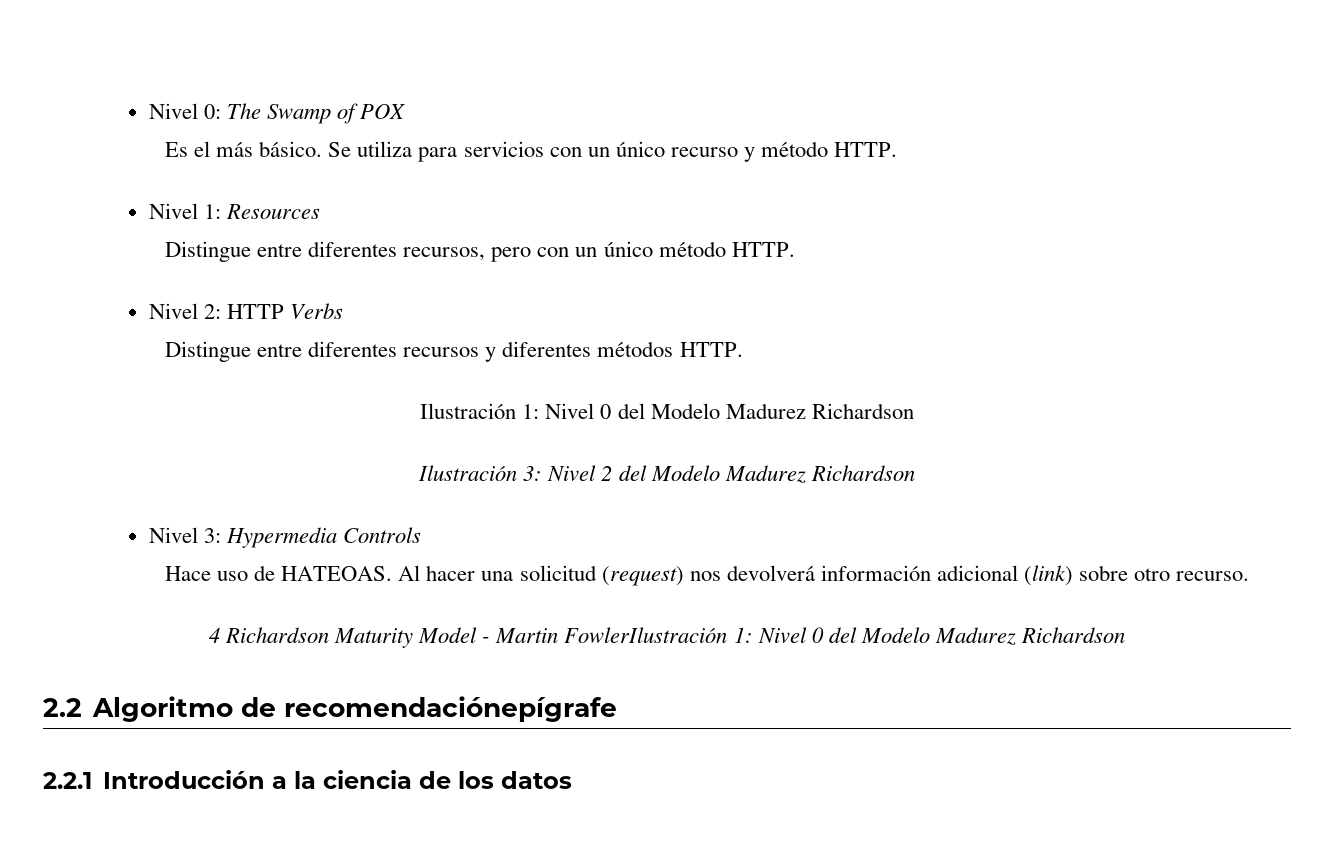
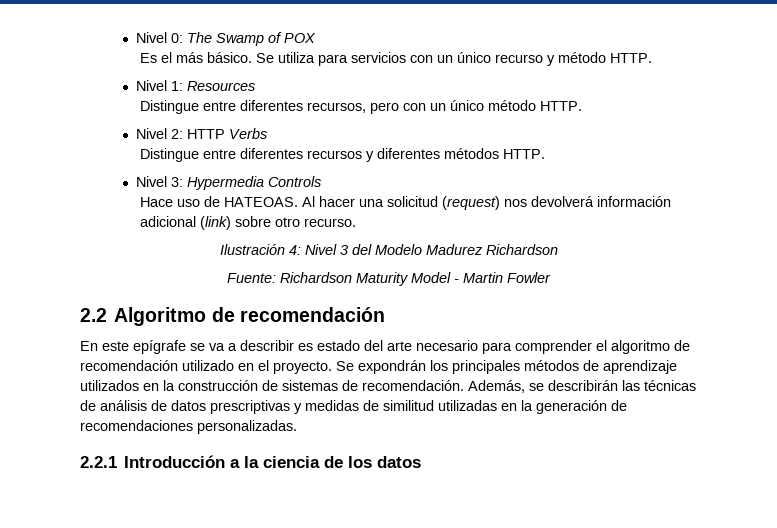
[420,403,914,419] [418,465,915,483] // Ilustración 1: Nivel 0 del Modelo Madurez Richardson // Ilustración 3: Nivel 2 del Modelo Madurez Richardson -> (546, 154) none
[209,627,221,643] 4 -> [219,244,558,255] [227,273,276,283] Ilustración 4: Nivel 3 del Modelo Madurez Richardson // Fuente:
[564,627,1125,645] [43,696,618,722] FowlerIlustración 1: Nivel 0 del Modelo Madurez Richardson // 2.2 Algoritmo de recomendaciónepígrafe -> [507,272,551,283] [80,307,385,326] [80,340,690,354] [80,360,677,374] [80,380,696,393] [80,400,627,414] [80,420,297,434] Fowler // 2.2 Algoritmo de recomendación // En este epígrafe se va a describir es estado del arte necesario para comprender el algoritmo de recomendación utilizado en el proyecto. Se expondrán los principales métodos de aprendizaje utilizados en la construcción de sistemas de recomendación. Además, se describirán las técnicas de análisis de datos prescriptivas y medidas de similitud utilizadas en la generación de recomendaciones personalizadas.

